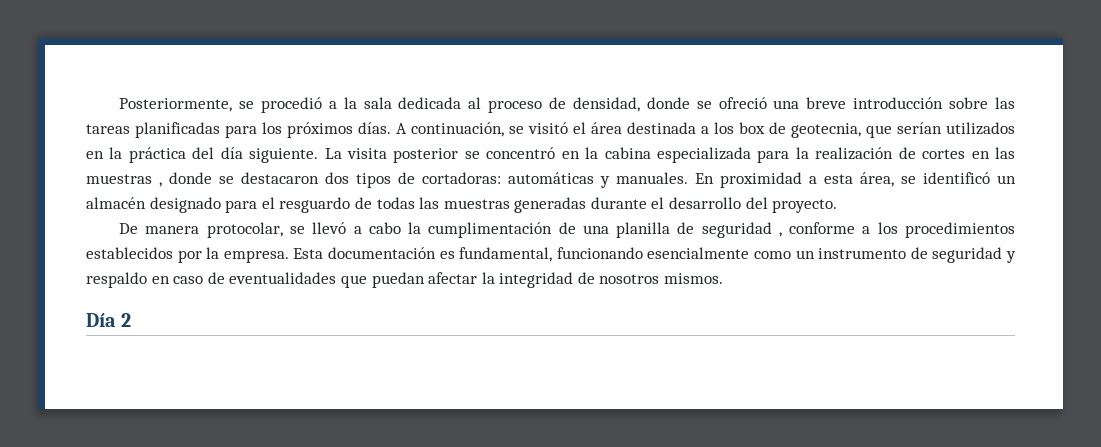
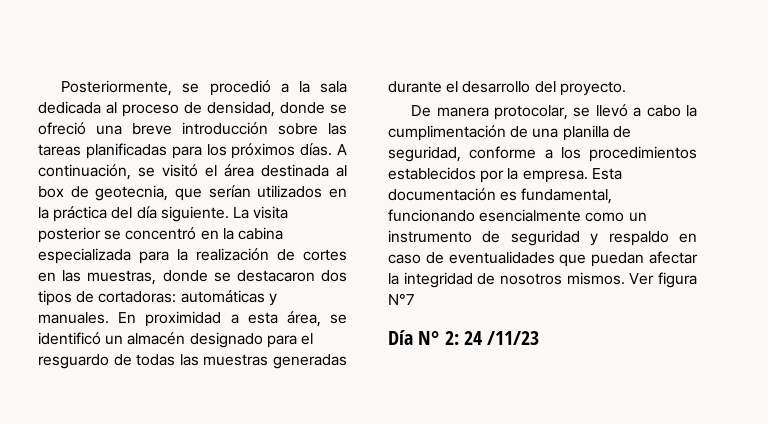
[701,122,734,134] a los -> [336,165,347,177] al
[86,174,162,187] muestras , -> [87,270,157,285] muestras,
[701,222,782,238] seguridad , -> [388,146,461,162] seguridad,
[86,313,132,327] // Día 2 -> [629,272,697,288] [388,293,415,305] [388,330,540,345] Ver figura N°7 // Día N° 2: 24 /11/23

